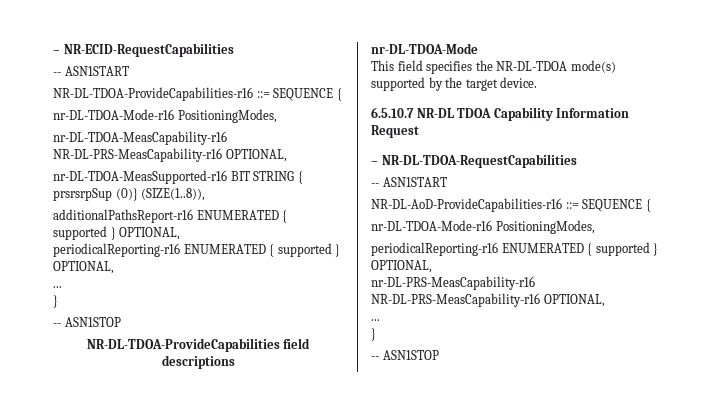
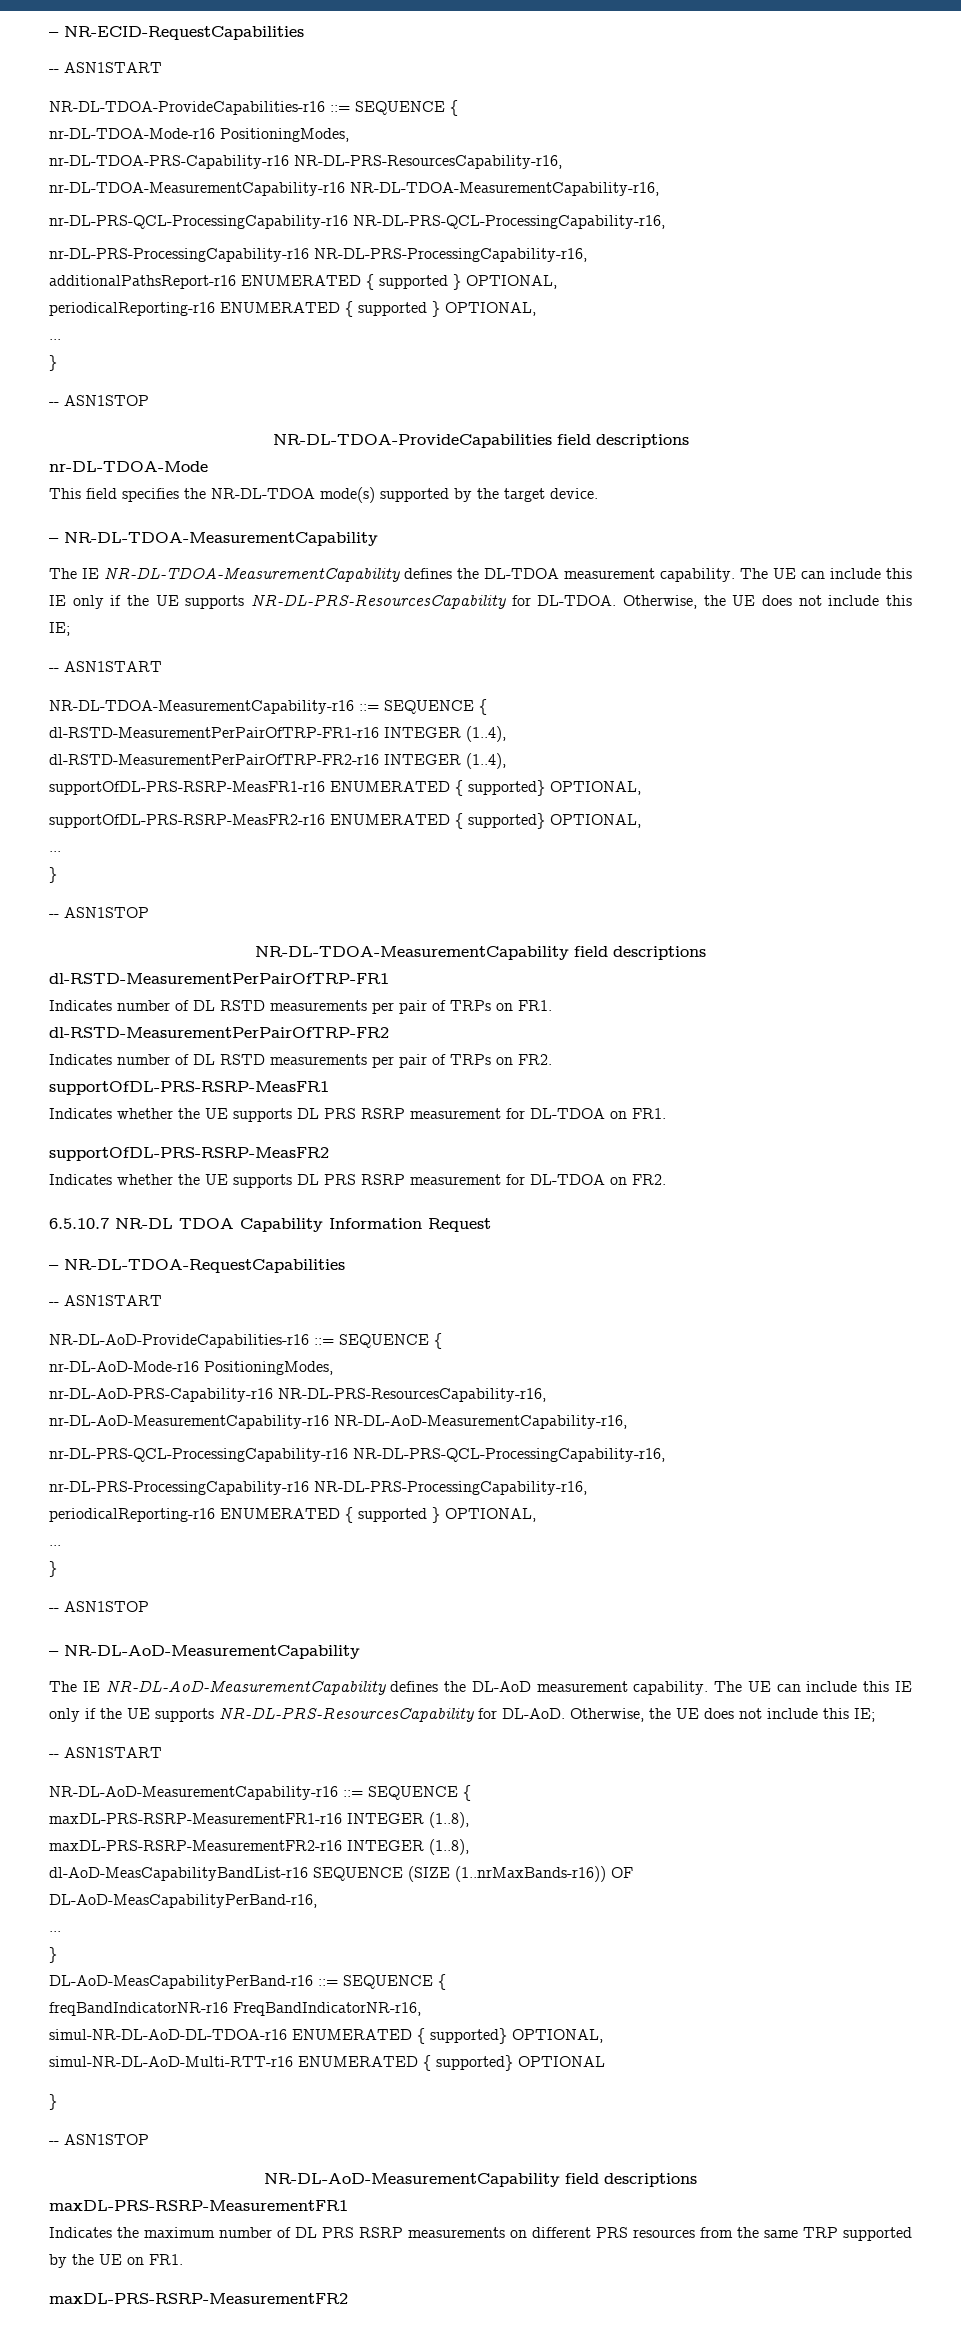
[53,131,227,145] [53,148,287,162] [53,170,303,184] [53,188,206,201] nr-DL-TDOA-MeasCapability-r16 NR-DL-PRS-MeasCapability-r16 OPTIONAL, // nr-DL-TDOA-MeasSupported-r16 BIT STRING { prsrsrpSup (0)} (SIZE(1..8)), -> [49,155,562,169] [49,182,659,196] [49,215,665,229] [49,248,587,262] nr-DL-TDOA-PRS-Capability-r16 NR-DL-PRS-ResourcesCapability-r16, // nr-DL-TDOA-MeasurementCapability-r16 NR-DL-TDOA-MeasurementCapability-r16, // nr-DL-PRS-QCL-ProcessingCapability-r16 NR-DL-PRS-QCL-ProcessingCapability-r16, // nr-DL-PRS-ProcessingCapability-r16 NR-DL-PRS-ProcessingCapability-r16,
(538, 82) none -> [49,532,378,546] [49,567,912,582] [49,594,912,609] [49,622,70,636] [49,661,162,672] [49,699,487,715] [49,726,506,742] [49,753,506,769] [49,780,641,796] [49,813,641,829] [49,851,61,852] [49,867,57,883] [49,907,149,918] [255,946,706,960] [49,973,389,984] [49,1000,552,1014] [49,1027,389,1038] [49,1054,552,1068] [49,1081,329,1095] [49,1108,666,1122] [49,1147,329,1161] [49,1174,666,1188] // – NR-DL-TDOA-MeasurementCapability // The IE NR-DL-TDOA-MeasurementCapability defines the DL-TDOA measurement capability. The UE can include this IE only if the UE supports NR-DL-PRS-ResourcesCapability for DL-TDOA. Otherwise, the UE does not include this IE; // -- ASN1START // NR-DL-TDOA-MeasurementCapability-r16 ::= SEQUENCE { // dl-RSTD-MeasurementPerPairOfTRP-FR1-r16 INTEGER (1..4), // dl-RSTD-MeasurementPerPairOfTRP-FR2-r16 INTEGER (1..4), // supportOfDL-PRS-RSRP-MeasFR1-r16 ENUMERATED { supported} OPTIONAL, // supportOfDL-PRS-RSRP-MeasFR2-r16 ENUMERATED { supported} OPTIONAL, // ... // } // -- ASN1STOP // NR-DL-TDOA-MeasurementCapability field descriptions // dl-RSTD-MeasurementPerPairOfTRP-FR1 // Indicates number of DL RSTD measurements per pair of TRPs on FR1. // dl-RSTD-MeasurementPerPairOfTRP-FR2 // Indicates number of DL RSTD measurements per pair of TRPs on FR2. // supportOfDL-PRS-RSRP-MeasFR1 // Indicates whether the UE supports DL PRS RSRP measurement for DL-TDOA on FR1. // supportOfDL-PRS-RSRP-MeasFR2 // Indicates whether the UE supports DL PRS RSRP measurement for DL-TDOA on FR2.
[371,220,595,234] [371,242,659,256] [371,260,432,273] [371,276,535,290] [371,293,605,307] [371,319,380,321] [371,328,376,341] [371,350,439,360] nr-DL-TDOA-Mode-r16 PositioningModes, // periodicalReporting-r16 ENUMERATED { supported } OPTIONAL, // nr-DL-PRS-MeasCapability-r16 NR-DL-PRS-MeasCapability-r16 OPTIONAL, // ... // } // -- ASN1STOP -> [49,1361,333,1375] [49,1388,546,1402] [49,1415,627,1429] [49,1448,665,1462] [49,1481,587,1495] [49,1507,536,1523] [49,1545,61,1546] [49,1561,57,1577] [49,1601,149,1612] [49,1645,360,1659] [49,1680,912,1695] [49,1707,875,1722] [49,1747,162,1758] [49,1785,471,1801] [49,1812,469,1828] [49,1839,469,1855] [49,1866,633,1882] [49,1894,317,1908] [49,1931,61,1932] [49,1947,57,1963] [49,1974,446,1990] [49,2002,421,2016] [49,2028,603,2044] [49,2055,605,2071] [49,2094,57,2110] [49,2134,149,2145] [264,2173,697,2187] [49,2200,348,2211] [49,2227,912,2241] [49,2254,183,2268] [49,2293,348,2304] nr-DL-AoD-Mode-r16 PositioningModes, // nr-DL-AoD-PRS-Capability-r16 NR-DL-PRS-ResourcesCapability-r16, // nr-DL-AoD-MeasurementCapability-r16 NR-DL-AoD-MeasurementCapability-r16, // nr-DL-PRS-QCL-ProcessingCapability-r16 NR-DL-PRS-QCL-ProcessingCapability-r16, // nr-DL-PRS-ProcessingCapability-r16 NR-DL-PRS-ProcessingCapability-r16, // periodicalReporting-r16 ENUMERATED { supported } OPTIONAL, // ... // } // -- ASN1STOP // – NR-DL-AoD-MeasurementCapability // The IE NR-DL-AoD-MeasurementCapability defines the DL-AoD measurement capability. The UE can include this IE only if the UE supports NR-DL-PRS-ResourcesCapability for DL-AoD. Otherwise, the UE does not include this IE; // -- ASN1START // NR-DL-AoD-MeasurementCapability-r16 ::= SEQUENCE { // maxDL-PRS-RSRP-MeasurementFR1-r16 INTEGER (1..8), // maxDL-PRS-RSRP-MeasurementFR2-r16 INTEGER (1..8), // dl-AoD-MeasCapabilityBandList-r16 SEQUENCE (SIZE (1..nrMaxBands-r16)) OF // DL-AoD-MeasCapabilityPerBand-r16, // ... // } // DL-AoD-MeasCapabilityPerBand-r16 ::= SEQUENCE { // freqBandIndicatorNR-r16 FreqBandIndicatorNR-r16, // simul-NR-DL-AoD-DL-TDOA-r16 ENUMERATED { supported} OPTIONAL, // simul-NR-DL-AoD-Multi-RTT-r16 ENUMERATED { supported} OPTIONAL // } // -- ASN1STOP // NR-DL-AoD-MeasurementCapability field descriptions // maxDL-PRS-RSRP-MeasurementFR1 // Indicates the maximum number of DL PRS RSRP measurements on different PRS resources from the same TRP supported by the UE on FR1. // maxDL-PRS-RSRP-MeasurementFR2

